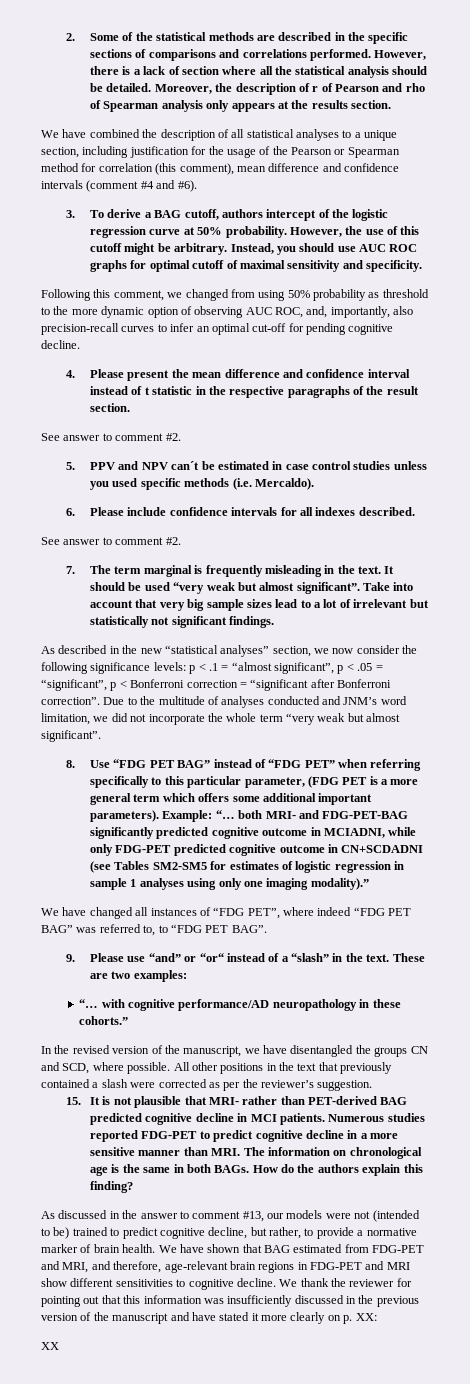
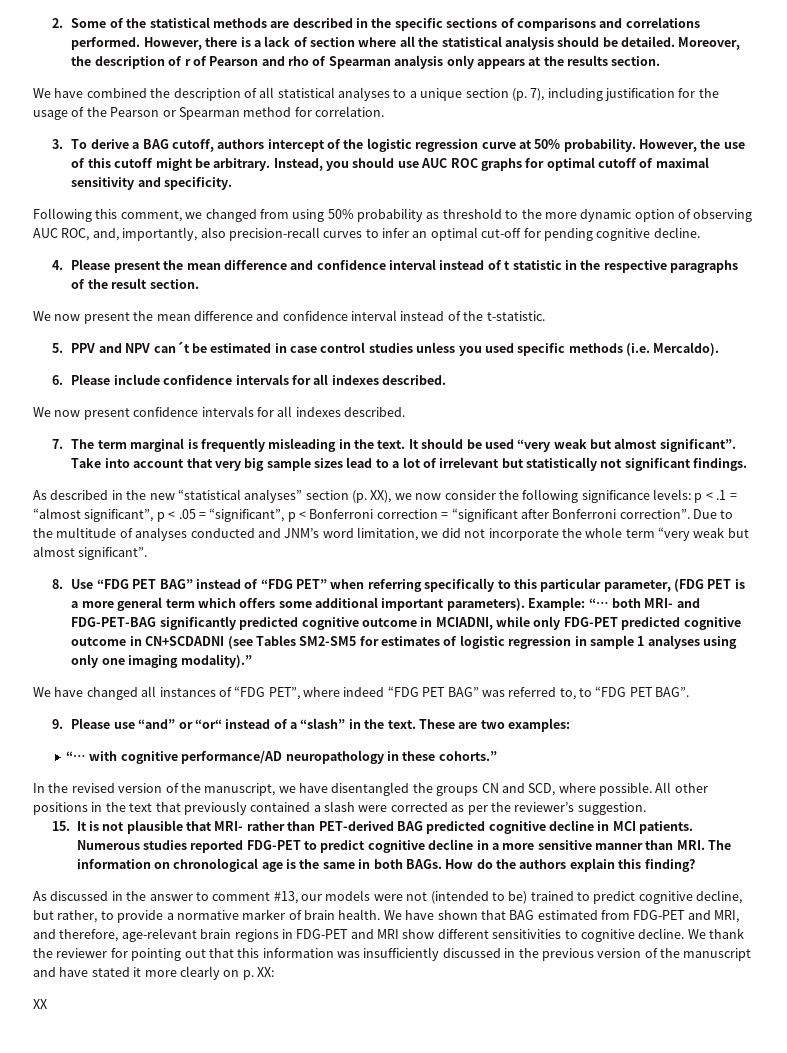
[41,147,79,158] section, -> [465,88,545,101] section (p. 7),
[98,163,399,175] [41,180,197,192] correlation (this comment), mean difference and confidence intervals (comment #4 and #6). -> [315,106,384,117] correlation.
[41,433,181,441] See answer to comment #2. -> [33,310,545,324] We now present the mean difference and confidence interval instead of the t-statistic.
[41,537,181,545] See answer to comment #2. -> [33,406,405,420] We now present confidence intervals for all indexes described.
[272,646,311,657] section, -> [305,490,392,503] section (p. XX),

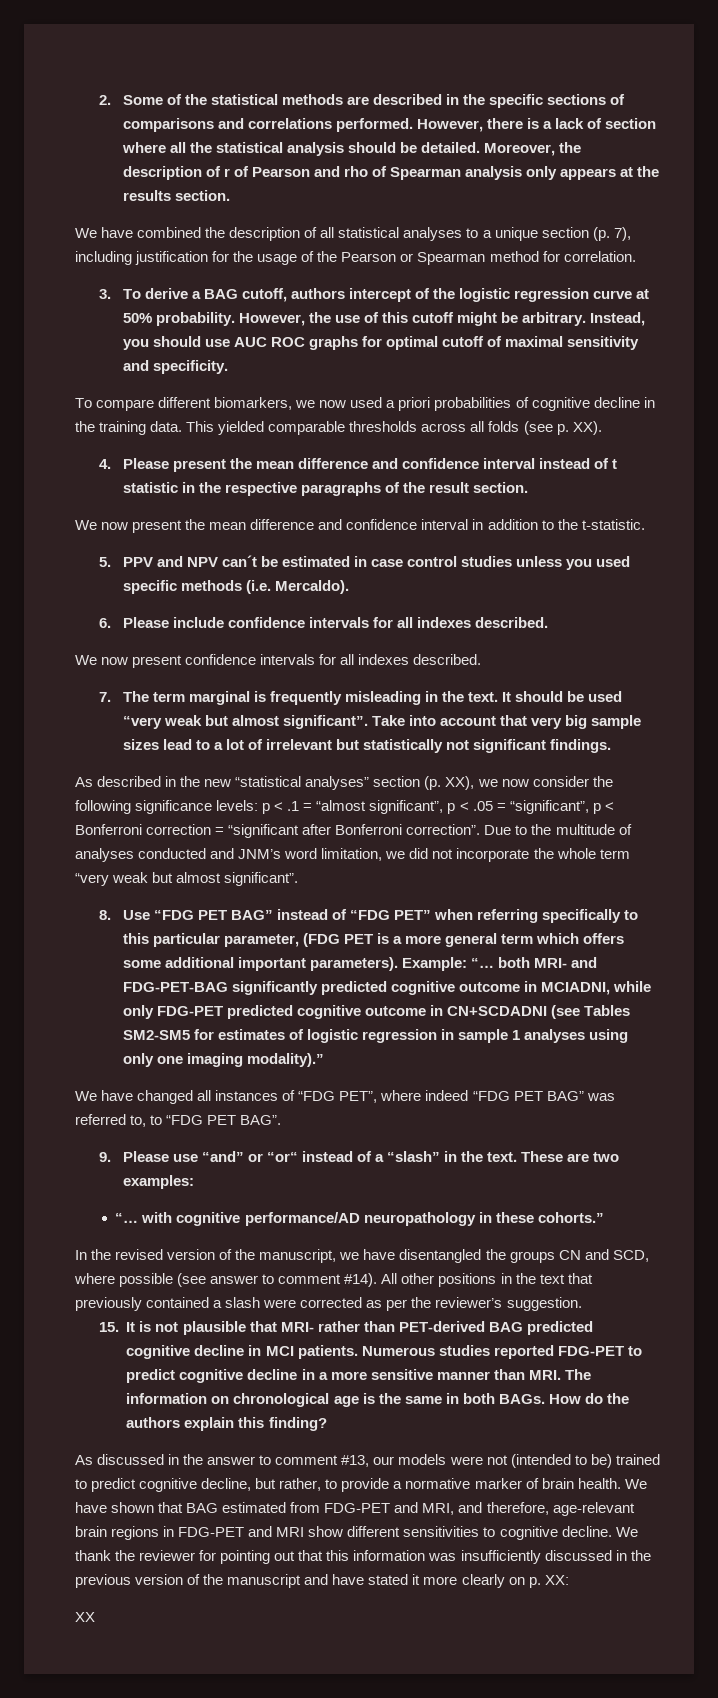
[33,208,753,222] [33,227,700,241] Following this comment, we changed from using 50% probability as threshold to the more dynamic option of observing AUC ROC, and, importantly, also precision-recall curves to infer an optimal cut-off for pending cognitive decline. -> [75,397,655,411] [75,421,602,435] To compare different biomarkers, we now used a priori probabilities of cognitive decline in the training data. This yielded comparable thresholds across all folds (see p. XX).
[400,311,461,321] instead of -> [472,519,554,530] in addition to
[599,782,652,796] possible. -> [119,1273,378,1287] possible (see answer to comment #14).

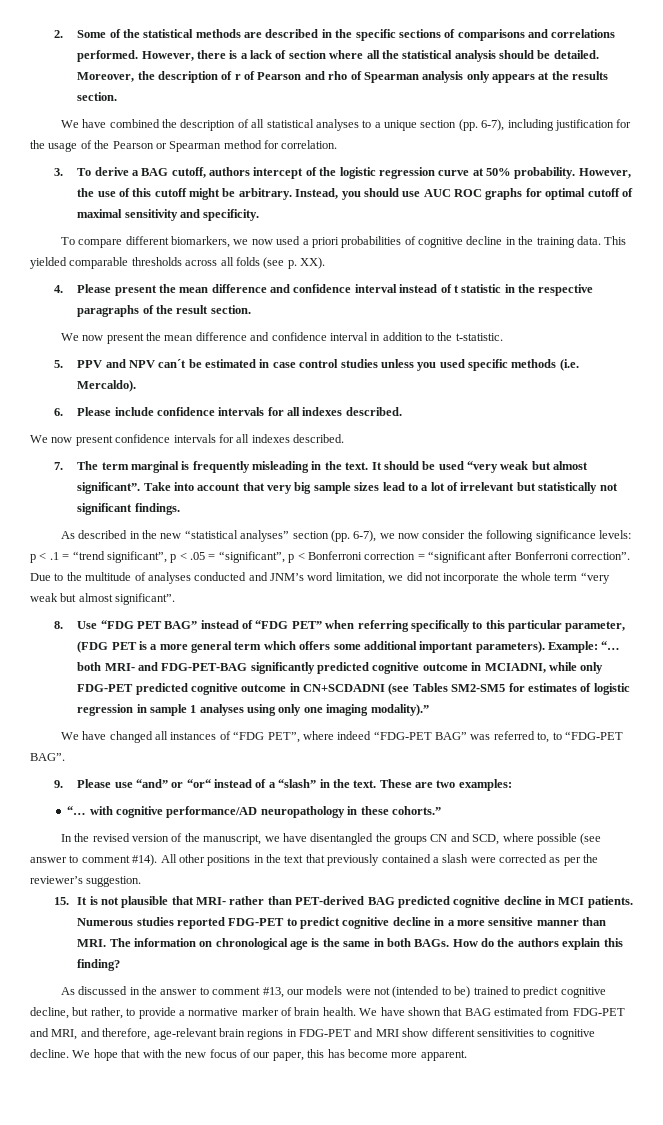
[592,227,631,241] (p. 7), -> [458,119,505,131] (pp. 6-7),
[424,776,475,790] (p. XX), -> [330,530,377,542] (pp. 6-7),
[316,800,367,811] “almost -> [72,551,105,560] “trend
[472,1091,543,1101] “FDG PET -> [373,731,432,740] “FDG-PET
[166,1115,237,1125] “FDG PET -> [564,731,623,740] “FDG-PET
[75,1550,651,1564] [75,1574,569,1588] [75,1612,95,1622] thank the reviewer for pointing out that this information was insufficiently discussed in the previous version of the manuscript and have stated it more clearly on p. XX: // XX -> [93,1049,467,1061] hope that with the new focus of our paper, this has become more apparent.

